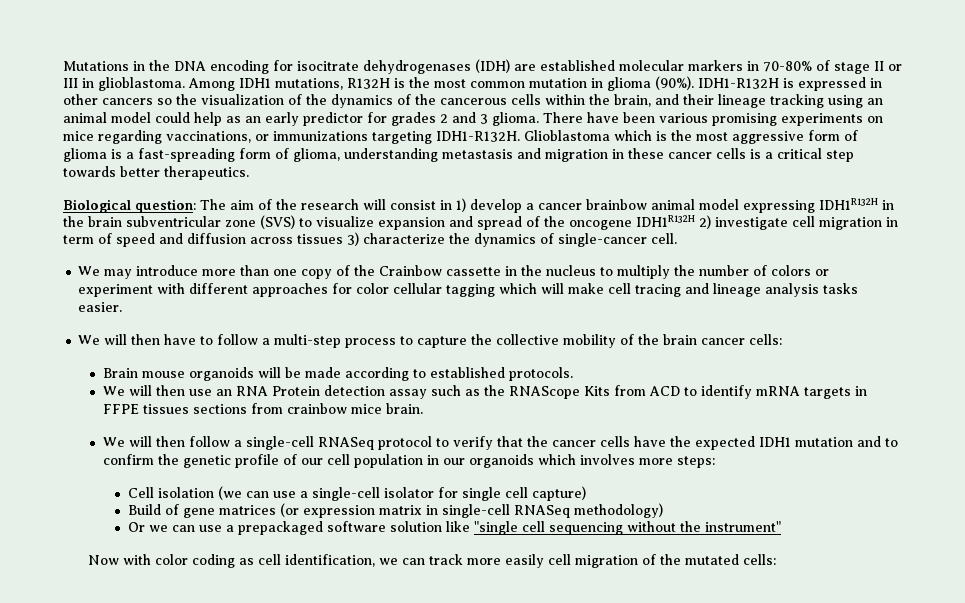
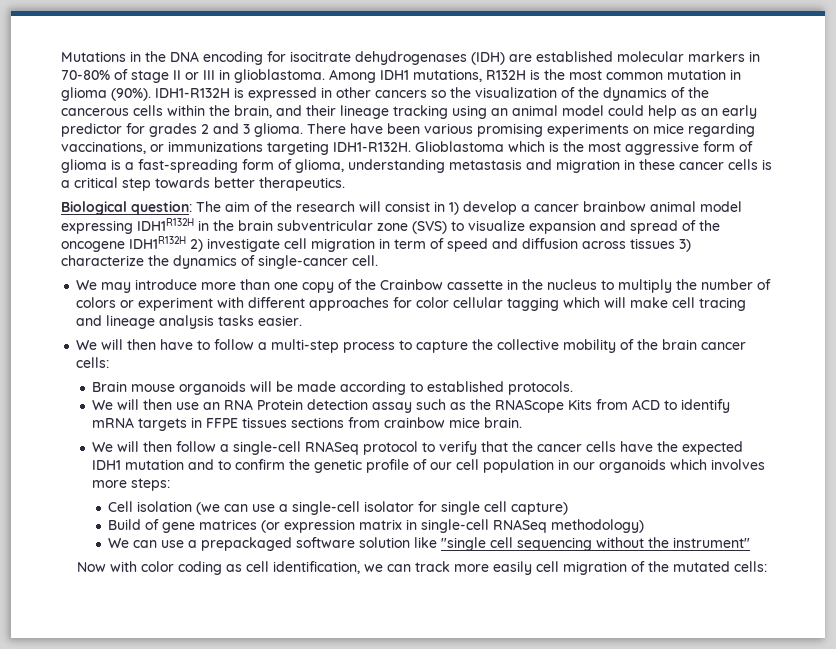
[127,522,168,532] Or we -> [108,538,130,548] We

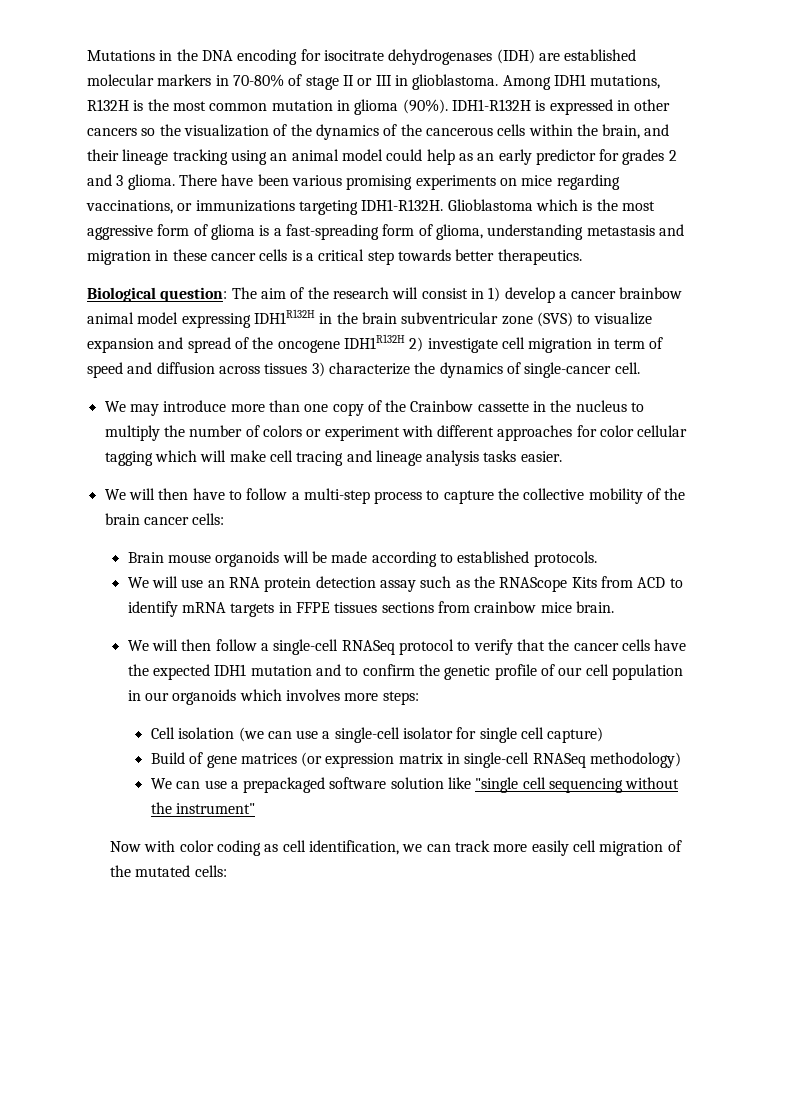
[143,399,173,410] then -> (179, 582) none
[257,399,304,410] Protein -> [264,577,312,592] protein

